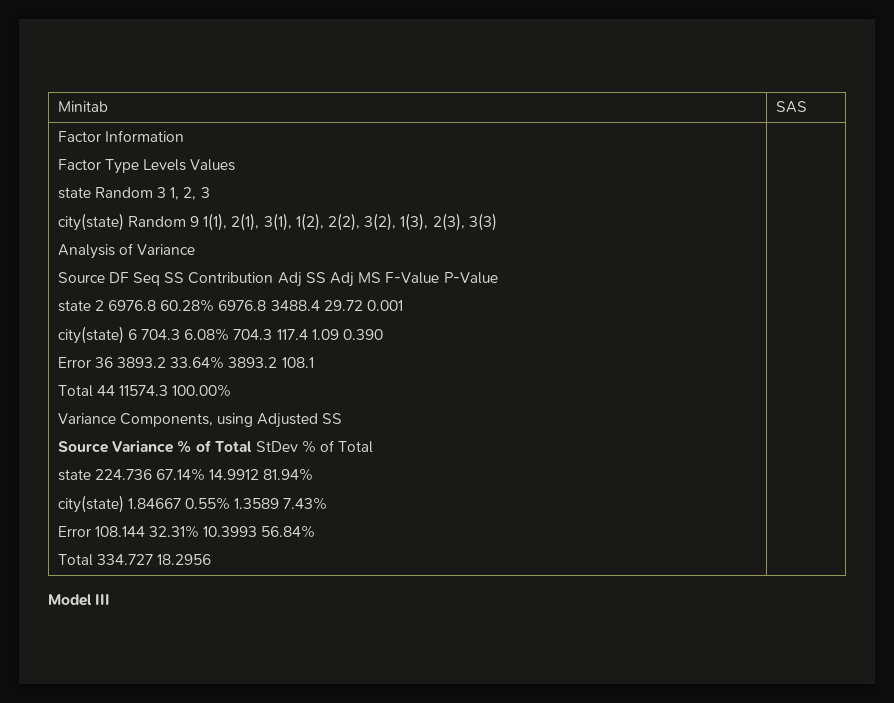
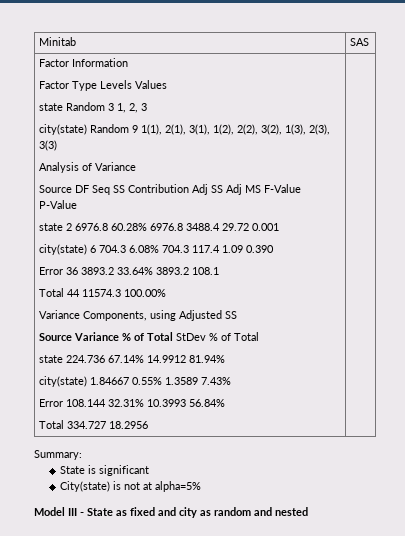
[48,594,111,606] Model III -> [34,450,82,460] [60,465,150,476] [60,481,202,492] [34,507,308,518] Summary: // State is significant // City(state) is not at alpha=5% // Model III - State as fixed and city as random and nested

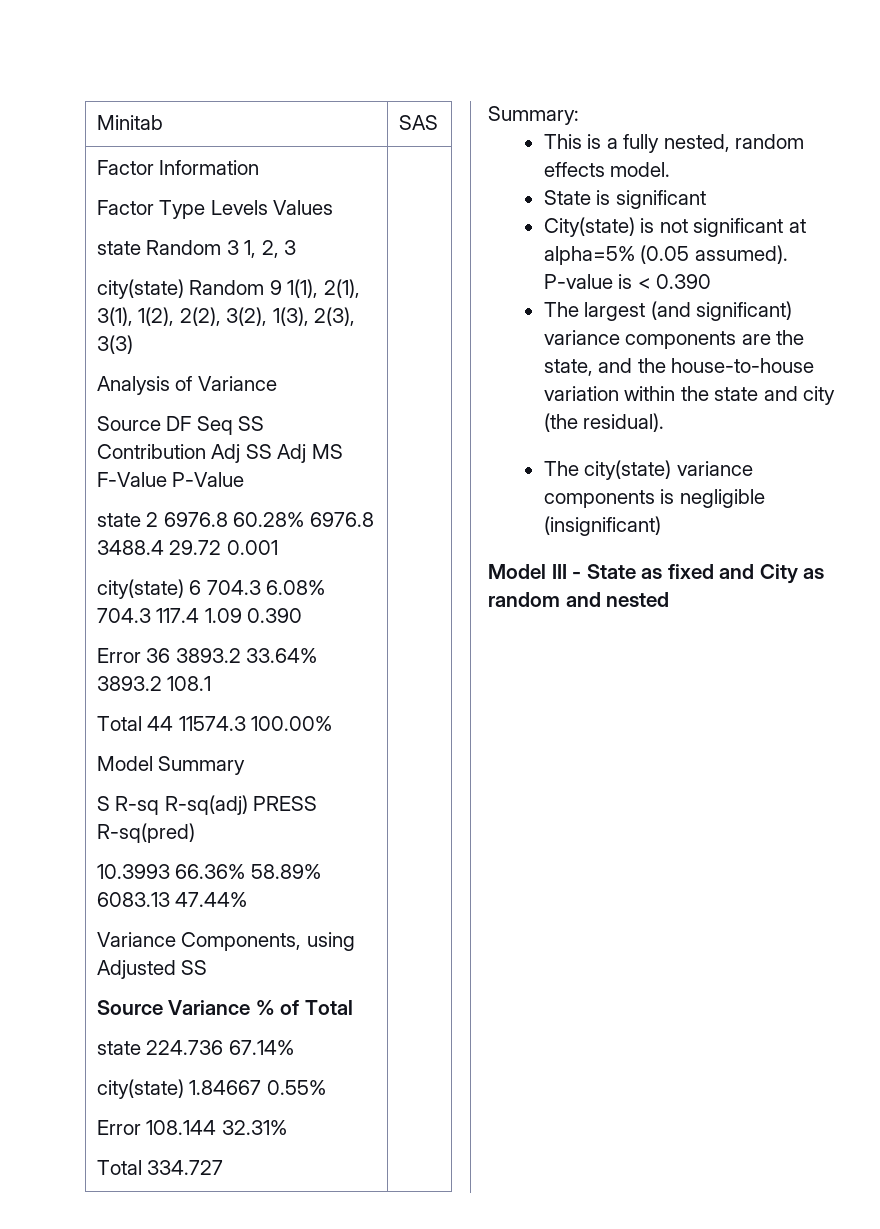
(166, 293) none -> [96,756,246,775] [96,795,318,815] [96,823,195,843] [96,864,321,879] [96,892,248,907] // Model Summary // S R-sq R-sq(adj) PRESS R-sq(pred) // 10.3993 66.36% 58.89% 6083.13 47.44%
[175,332,259,341] StDev % of Total -> (353, 1007) none
[146,355,225,363] 14.9912 81.94% -> (294, 1047) none
[164,377,231,385] 1.3589 7.43% -> (326, 1087) none
[146,399,225,407] 10.3993 56.84% -> (287, 1127) none
[108,421,148,429] 18.2956 -> (224, 1167) none
(82, 455) none -> [543,134,805,153] [543,162,671,177] // This is a fully nested, random effects model.
(141, 486) none -> [693,218,784,237] significant
(202, 486) none -> [640,245,788,264] [543,274,712,289] [543,301,793,321] [543,330,805,349] [543,358,815,376] [543,386,836,405] [543,413,665,432] [543,460,753,480] [543,489,765,508] [543,516,661,536] (0.05 assumed). P-value is < 0.390 // The largest (and significant) variance components are the state, and the house-to-house variation within the state and city (the residual). // The city(state) variance components is negligible (insignificant)
[179,507,197,518] city -> [759,564,798,584] City

